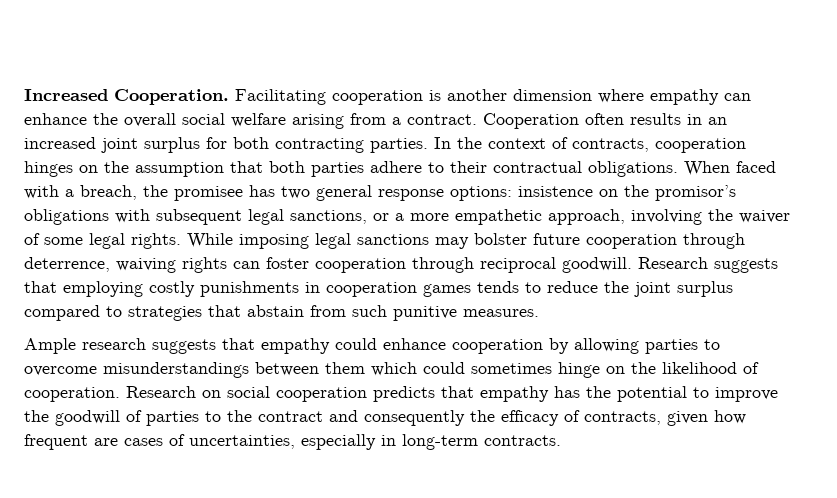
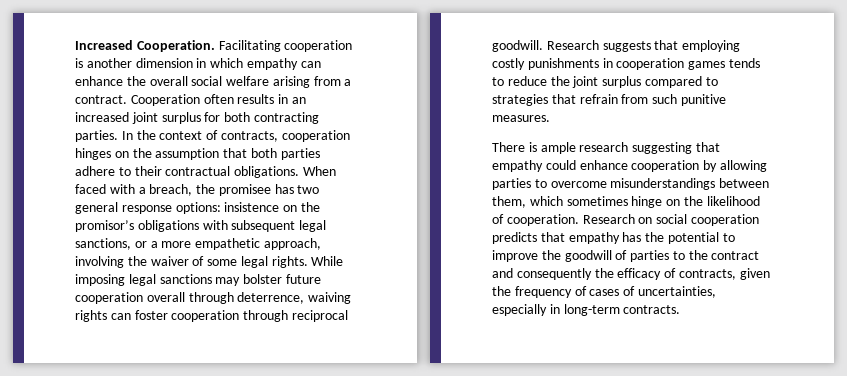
[598,89,644,103] where -> [196,58,244,68] in which
(677, 241) none -> [146,292,185,302] overall
[247,305,304,317] abstain -> [579,94,618,104] refrain
[24,338,216,354] Ample research suggests -> [492,142,693,154] There is ample research suggesting
[325,362,465,376] them which could -> [492,196,563,208] them, which
[714,410,746,424] [24,434,118,450] how frequent are -> [492,286,587,298] the frequency of

